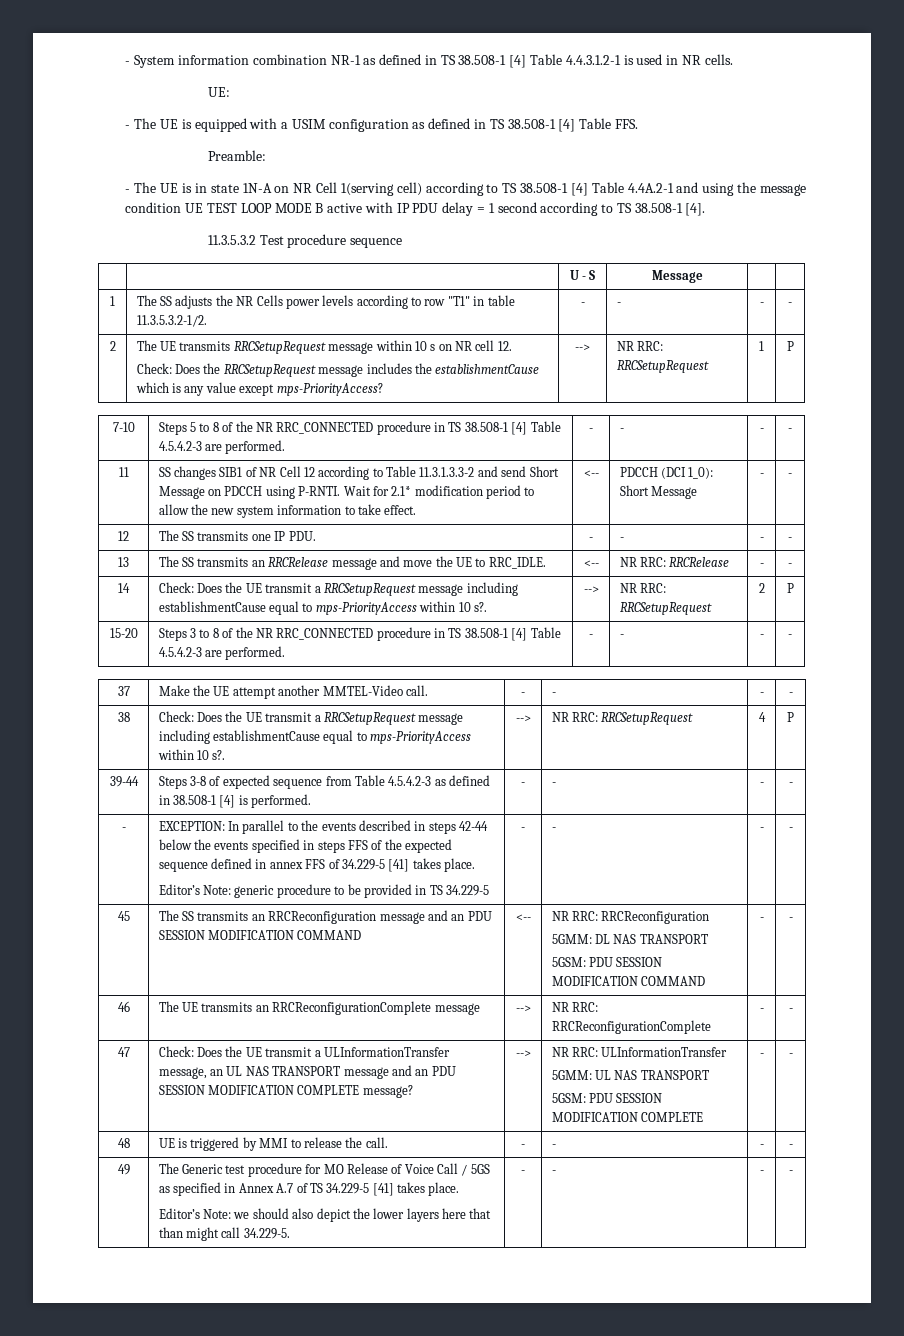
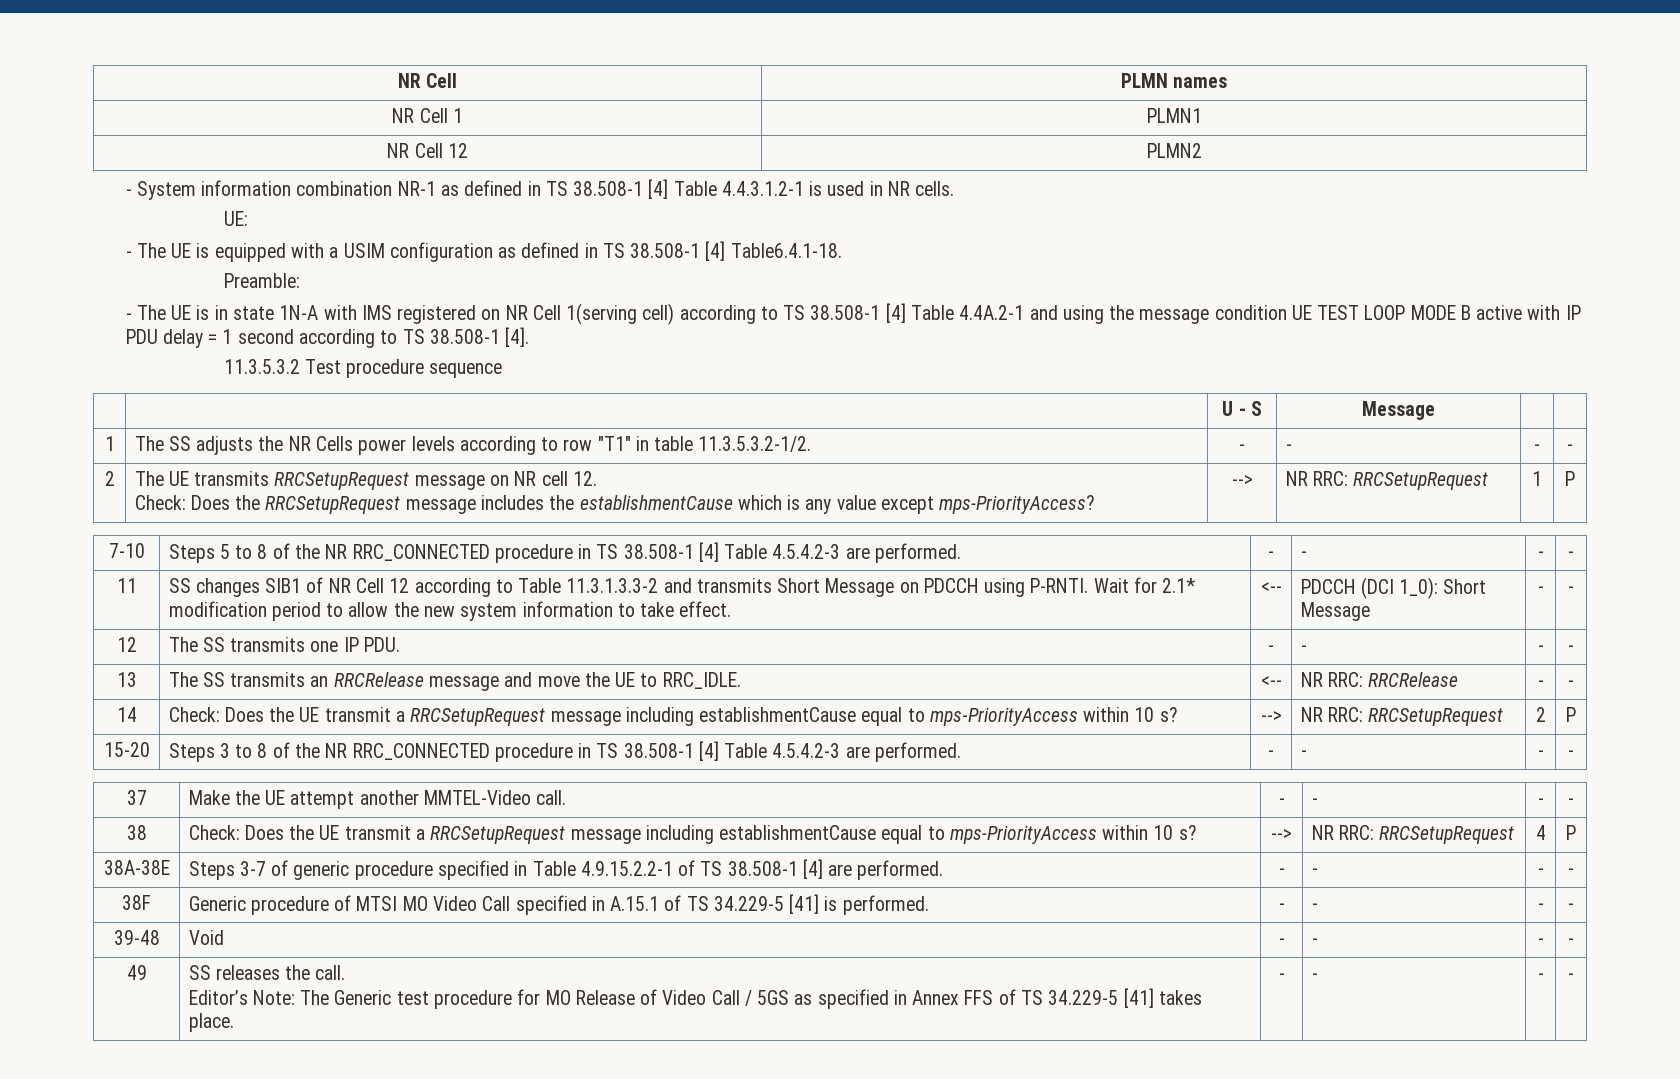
(125, 63) none -> [397,73,458,88] [1120,73,1228,88] [392,108,463,123] [1146,108,1202,123] [387,143,468,158] [1146,143,1202,158] NR Cell | PLMN names // NR Cell 1 | PLMN1 // NR Cell 12 | PLMN2 //
[579,118,638,129] Table FFS. -> [730,243,842,258] Table6.4.1-18.
(272, 188) none -> [323,305,477,324] with IMS registered
[375,340,436,351] within 10 s -> (485, 482) none
[501,466,527,477] send -> [696,578,772,593] transmits
[473,602,487,612] s?. -> [1159,707,1178,722] s?
[212,750,226,760] s?. -> [1178,825,1197,840] s?
[109,776,139,787] [158,775,491,789] [158,795,236,808] 39-44 | Steps 3-8 of expected sequence from Table 4.5.4.2-3 as defined in 38.508-1 [4] -> [103,860,170,875] [188,859,944,880] [1278,868,1285,875] [1311,868,1318,875] [1537,868,1544,875] [1568,868,1574,875] [122,895,151,910] [188,894,820,915] 38A-38E | Steps 3-7 of generic procedure specified in Table 4.9.15.2.2-1 of TS 38.508-1 [4] are performed. | - | - | - | - // 38F | Generic procedure of MTSI MO Video Call specified in A.15.1 of TS 34.229-5 [41]
[121,827,126,831] [158,820,489,834] [158,839,453,853] [158,858,476,872] [158,884,490,898] [521,827,525,831] [551,827,556,831] [759,827,764,831] [788,827,793,831] [117,911,130,921] [158,910,492,924] [158,930,362,940] [515,914,531,921] [551,911,710,924] [551,934,708,944] [551,957,663,967] [551,976,706,986] [759,917,764,921] [788,917,793,921] [117,1001,130,1012] [158,1001,480,1015] [515,1005,531,1012] [551,1002,599,1012] [551,1020,711,1034] [759,1008,764,1012] [788,1008,793,1012] [117,1047,130,1057] [158,1046,450,1057] [158,1065,456,1079] [158,1085,413,1098] [515,1050,531,1057] [551,1047,728,1057] [551,1070,709,1080] [551,1093,663,1103] [551,1112,704,1122] [759,1053,764,1057] [788,1053,793,1057] [117,1138,130,1148] [158,1137,388,1151] - | EXCEPTION: In parallel to the events described in steps 42-44 below the events specified in steps FFS of the expected sequence defined in annex FFS of 34.229-5 [41] takes place. // Editor’s Note: generic procedure to be provided in TS 34.229-5 | - | - | - | - // 45 | The SS transmits an RRCReconfiguration message and an PDU SESSION MODIFICATION COMMAND | <-- | NR RRC: RRCReconfiguration // 5GMM: DL NAS TRANSPORT // 5GSM: PDU SESSION MODIFICATION COMMAND | - | - // 46 | The UE transmits an RRCReconfigurationComplete message | --> | NR RRC: RRCReconfigurationComplete | - | - // 47 | Check: Does the UE transmit a ULInformationTransfer message, an UL NAS TRANSPORT message and an PDU SESSION MODIFICATION COMPLETE message? | --> | NR RRC: ULInformationTransfer // 5GMM: UL NAS TRANSPORT // 5GSM: PDU SESSION MODIFICATION COMPLETE | - | - // 48 | UE is triggered by MMI to release the call. -> [113,930,160,945] [188,930,224,945] 39-48 | Void
(130, 1169) none -> [188,965,346,980] [188,990,295,1005] SS releases the call. // Editor’s Note:
[404,1164,434,1174] Voice -> [662,990,707,1005] Video
[276,1183,294,1193] A.7 -> [964,990,994,1005] FFS
[158,1208,492,1222] [158,1227,290,1241] // Editor’s Note: we should also depict the lower layers here that than might call 34.229-5. -> (234, 1022) none

